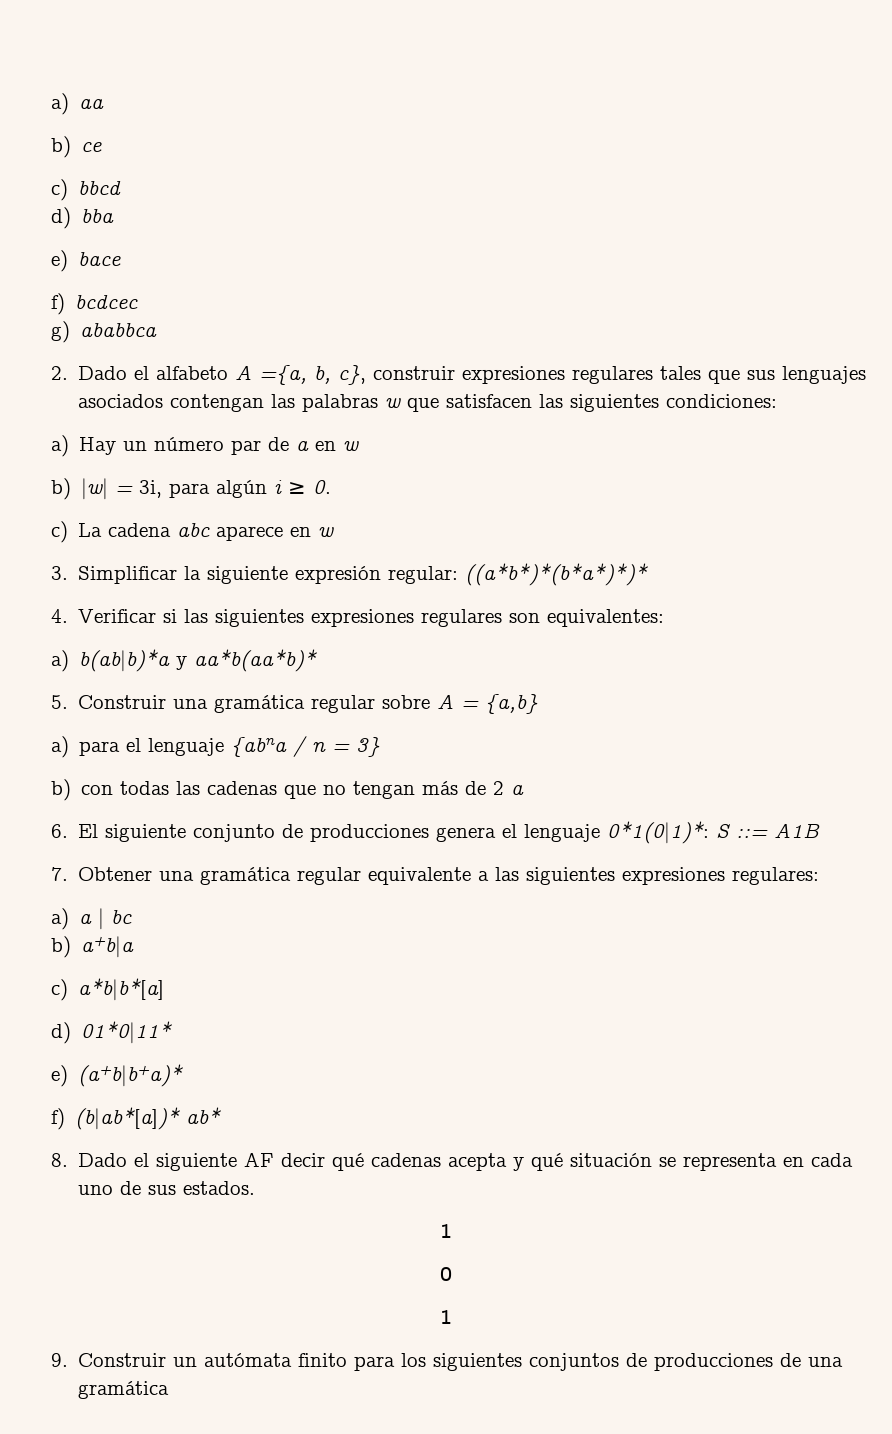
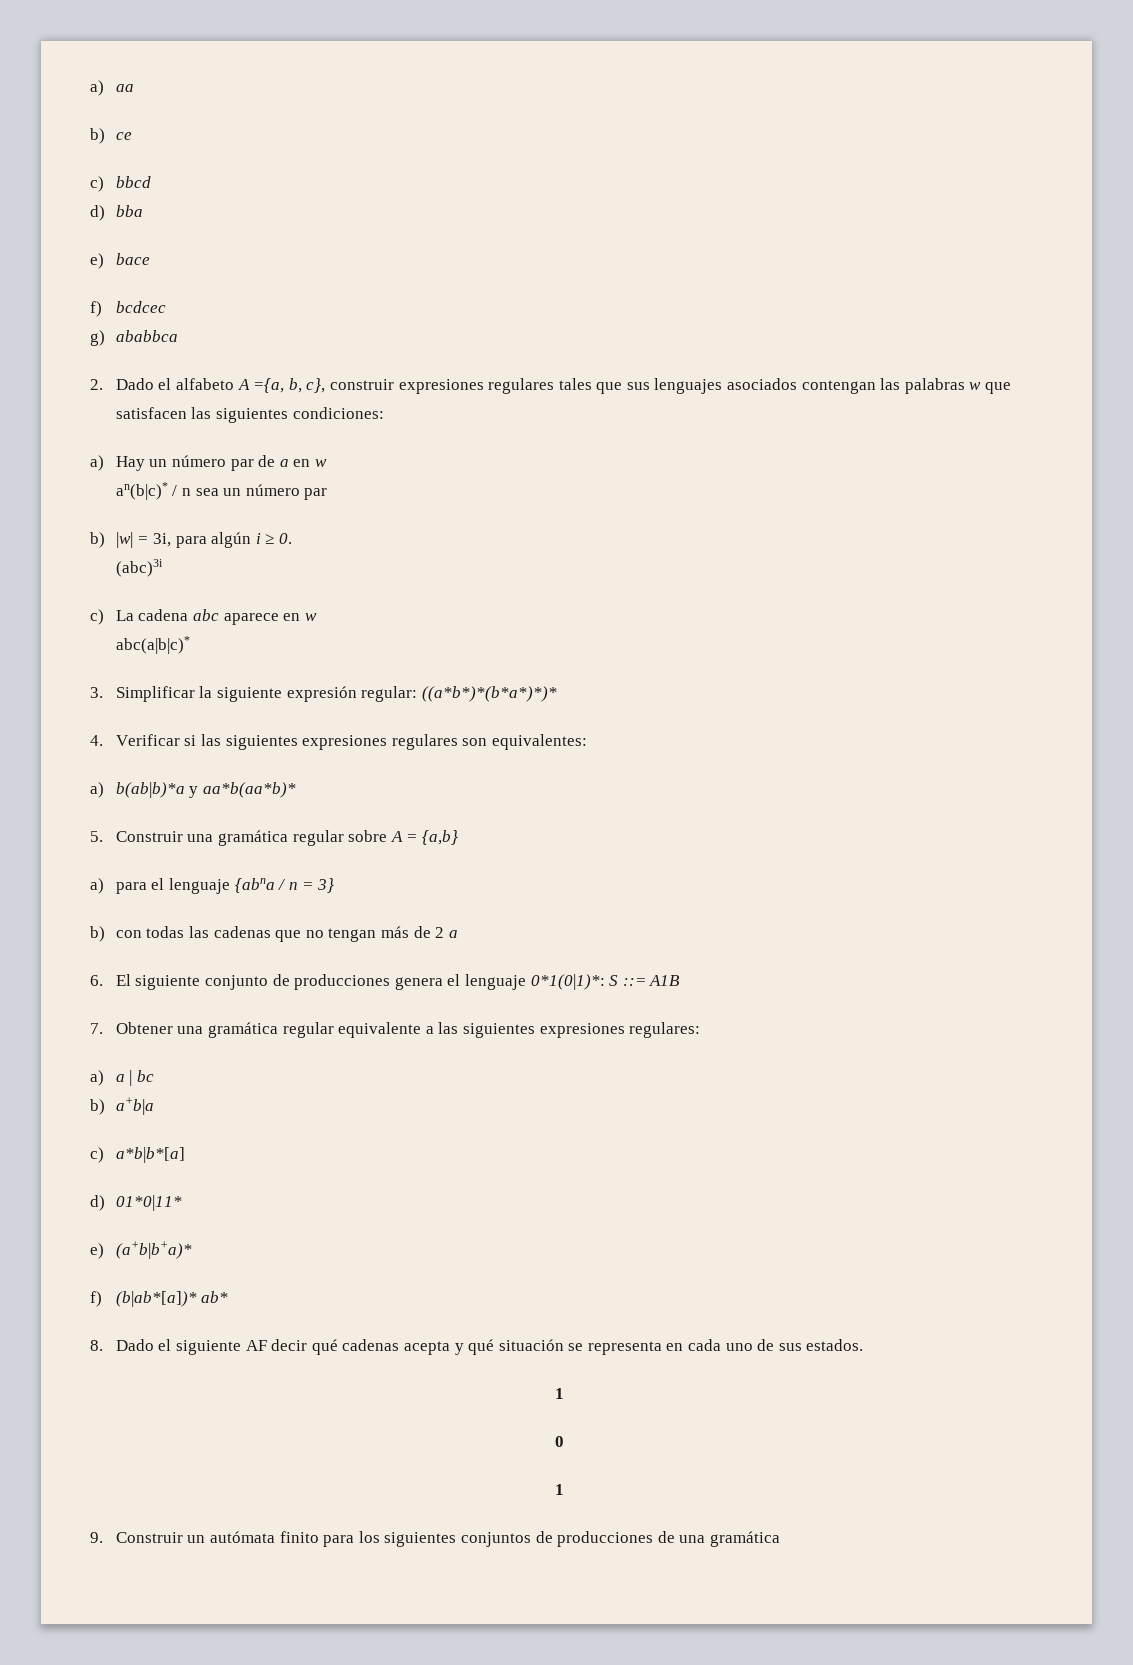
(359, 446) none -> [115,482,328,500] // an(b|c)* / n sea un número par
(331, 487) none -> [115,559,163,577] // (abc)3i
(334, 532) none -> [115,636,190,654] // abc(a|b|c)*

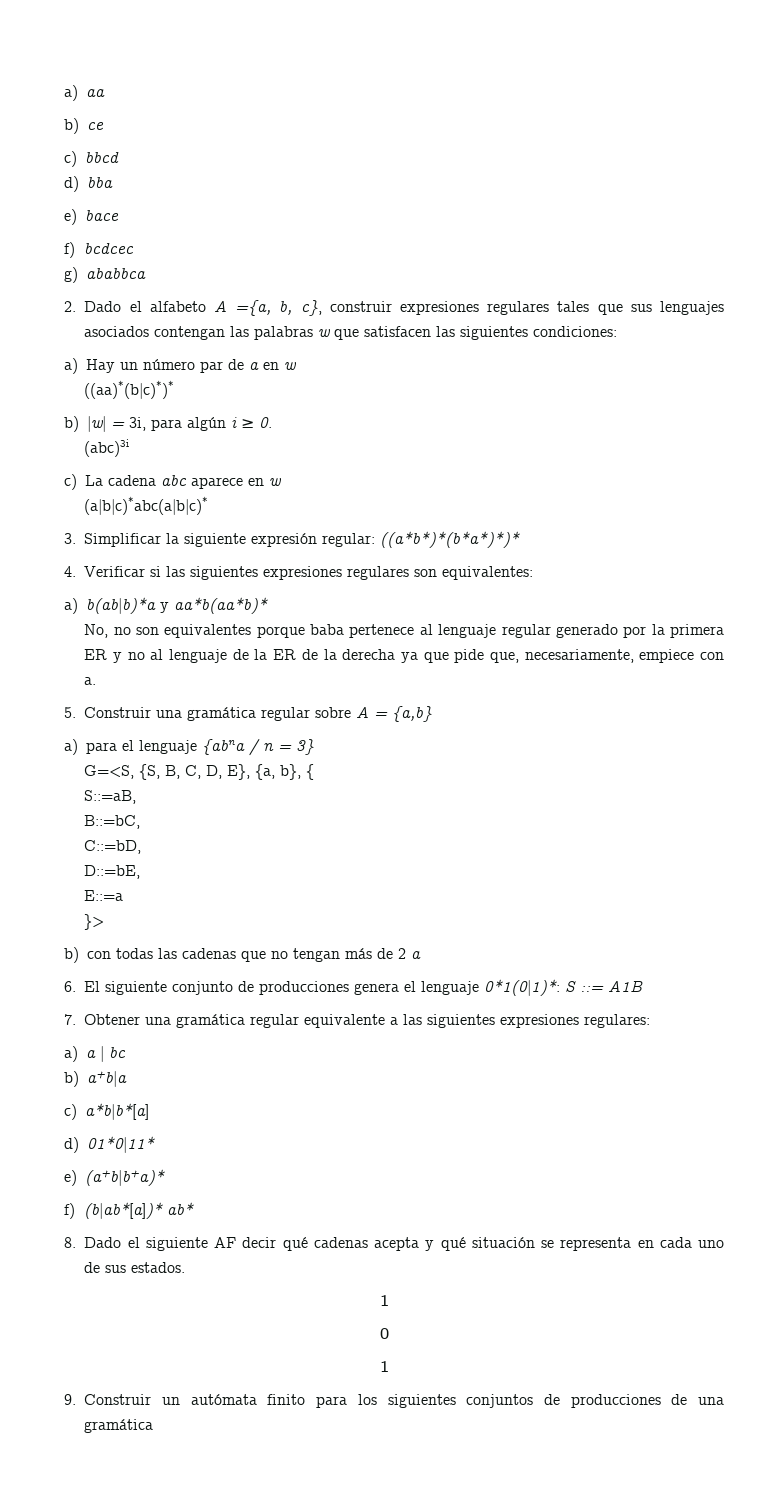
[115,482,328,500] an(b|c)* / n sea un número par -> [84,380,175,399] ((aa)*(b|c)*)*
[115,636,190,654] abc(a|b|c)* -> [84,496,209,515] (a|b|c)*abc(a|b|c)*
(297, 790) none -> [84,624,724,638] [84,649,725,663] [84,677,97,685] // No, no son equivalentes porque baba pertenece al lenguaje regular generado por la primera ER y no al lenguaje de la ER de la derecha ya que pide que, necesariamente, empiece con a.
(334, 885) none -> [84,764,315,780] [84,790,137,804] [84,815,141,829] [84,840,142,854] [84,865,141,879] [84,890,124,901] [84,914,105,930] // G=<S, {S, B, C, D, E}, {a, b}, { // S::=aB, // B::=bC, // C::=bD, // D::=bE, // E::=a // }>

